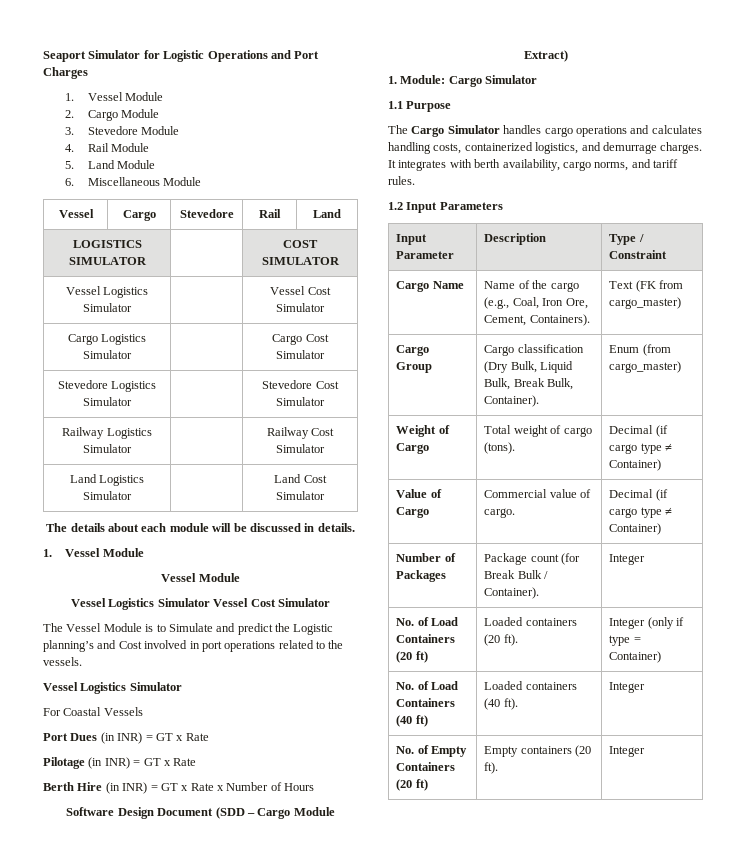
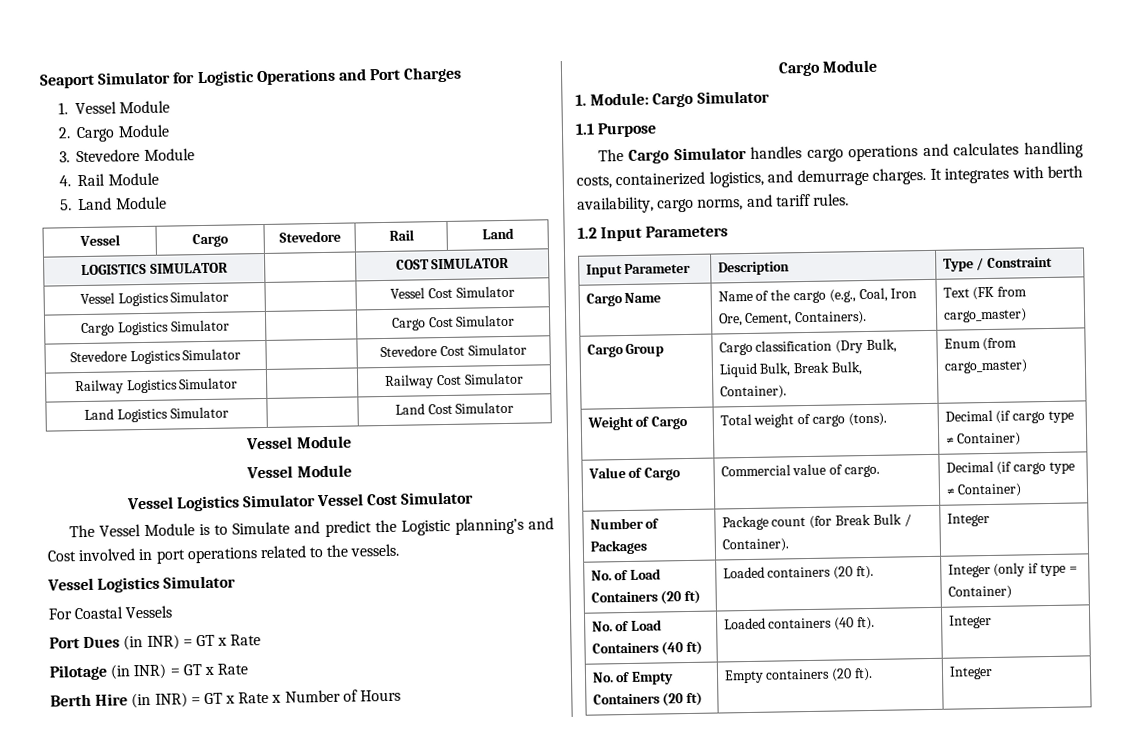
[65,177,202,186] // 6. Miscellaneous Module -> (167, 203) none
[46,523,355,532] [43,549,52,557] The details about each module will be discussed in details. // 1. -> (515, 407) none
[66,807,335,819] [523,50,568,62] Software Design Document (SDD – Cargo Module Extract) -> [777,59,879,77] Cargo Module

